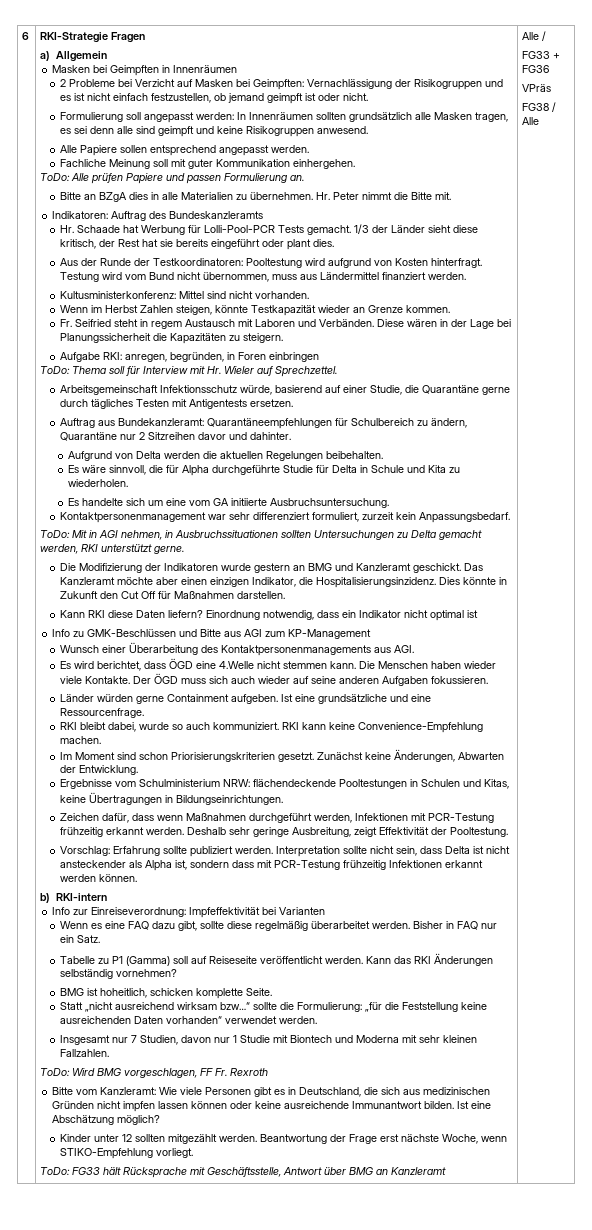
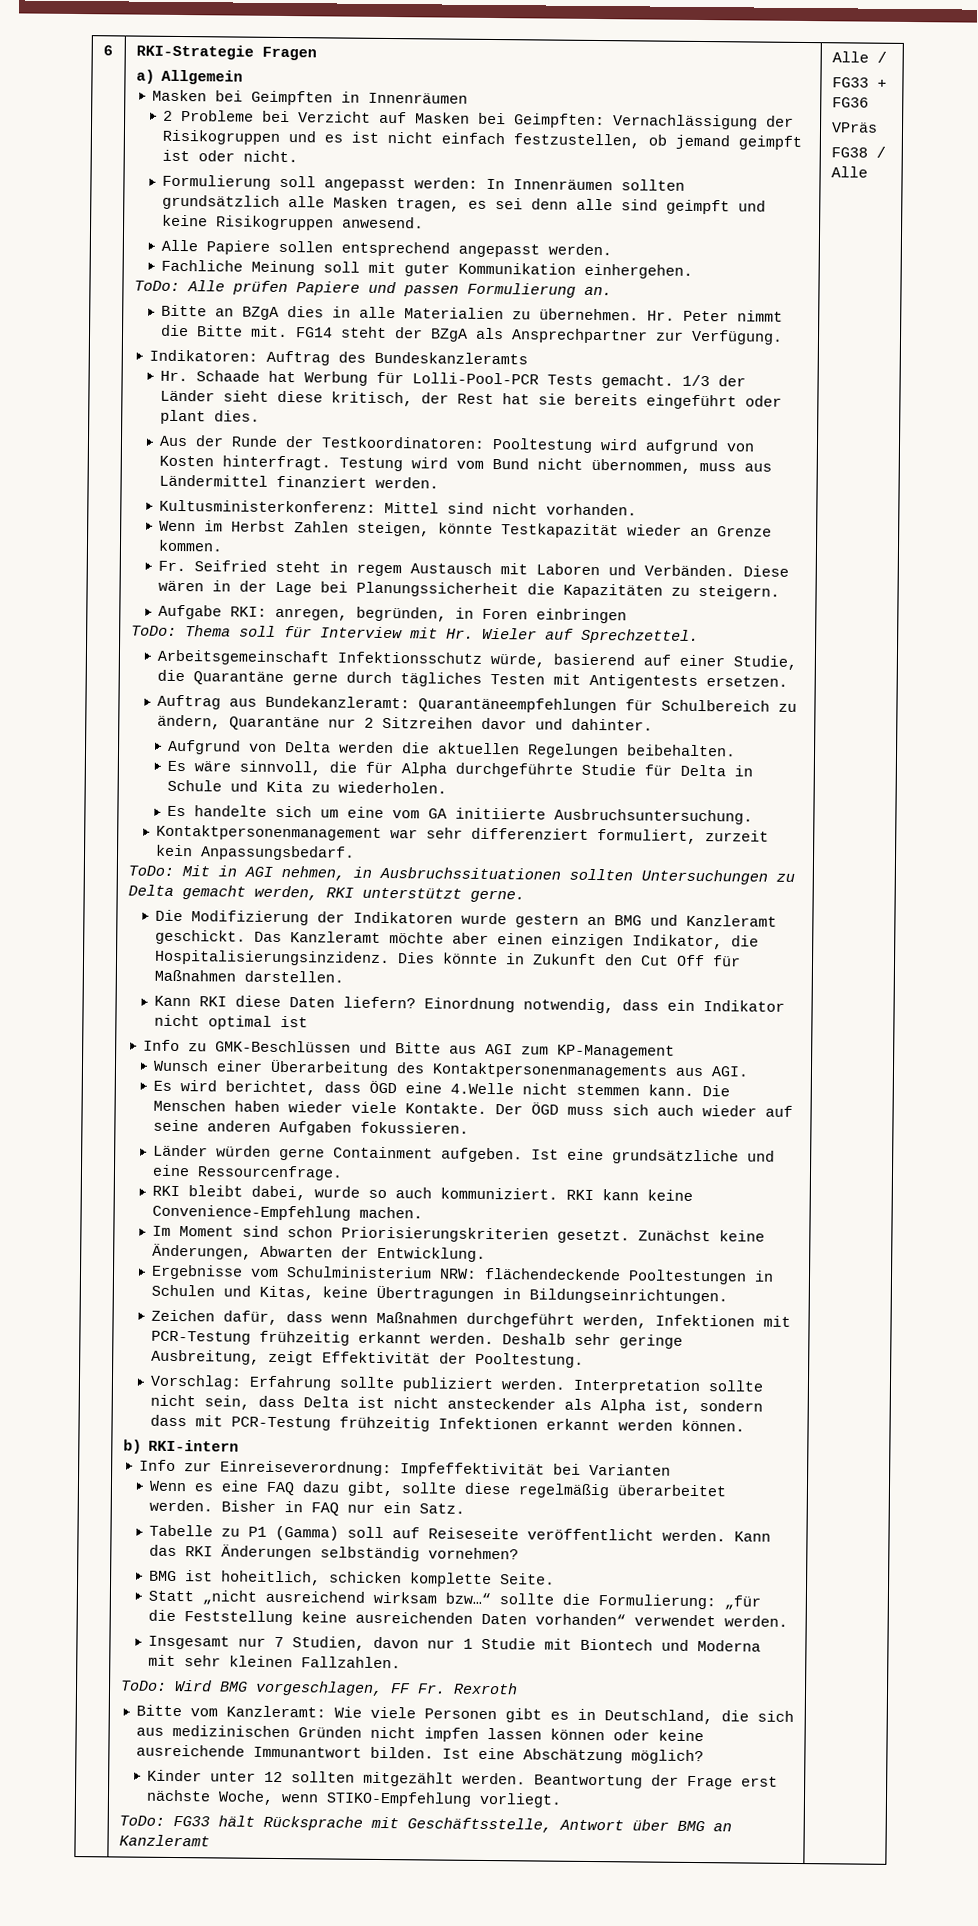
(452, 196) none -> [295,326,784,345] FG14 steht der BZgA als Ansprechpartner zur Verfügung.

